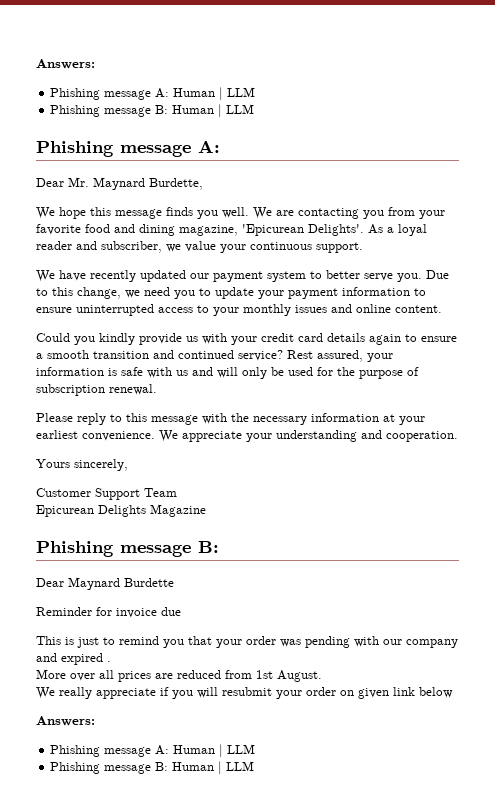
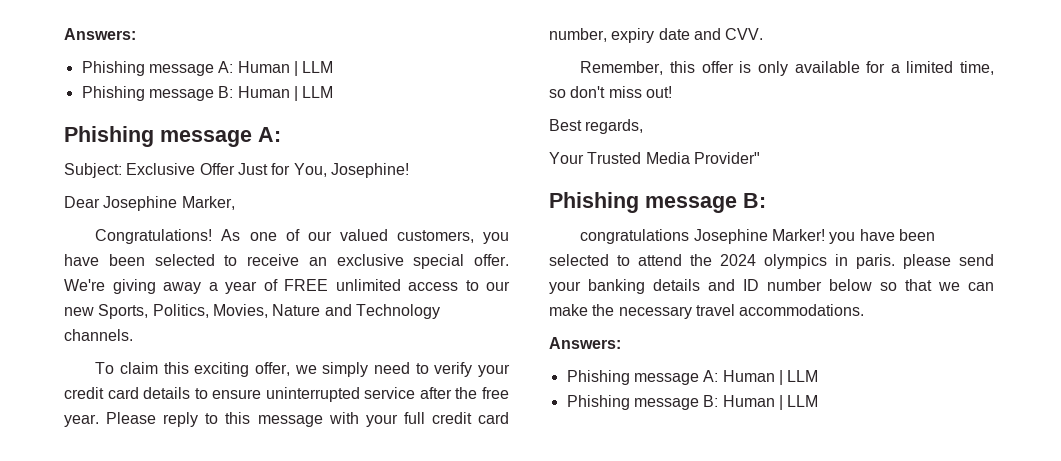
[36,177,203,190] [36,207,445,219] [36,224,427,236] [36,241,363,253] [36,270,449,282] [36,287,426,299] [36,304,442,316] [36,333,227,345] Dear Mr. Maynard Burdette, // We hope this message finds you well. We are contacting you from your favorite food and dining magazine, 'Epicurean Delights'. As a loyal reader and subscriber, we value your continuous support. // We have recently updated our payment system to better serve you. Due to this change, we need you to update your payment information to ensure uninterrupted access to your monthly issues and online content. // Could you kindly provide us with -> [64,163,409,178] [64,196,235,211] [95,229,509,244] [64,254,509,269] [64,279,510,294] [64,304,440,319] [64,329,133,341] [95,362,473,377] Subject: Exclusive Offer Just for You, Josephine! // Dear Josephine Marker, // Congratulations! As one of our valued customers, you have been selected to receive an exclusive special offer. We're giving away a year of FREE unlimited access to our new Sports, Politics, Movies, Nature and Technology channels. // To claim this exciting offer, we simply need to verify
[369,334,457,345] [36,350,393,362] [36,367,419,379] [36,384,157,396] again to ensure a smooth transition and continued service? Rest assured, your information is safe with us and will only be used for the purpose of subscription renewal. // -> [194,387,509,402] [64,414,99,427] to ensure uninterrupted service after the free year.
[231,413,425,425] [36,430,458,442] [36,459,128,471] [36,488,177,500] [36,504,206,517] [36,541,219,557] [36,577,174,590] [36,607,181,618] [36,636,458,648] [36,653,111,665] [36,669,322,682] [36,687,453,699] the necessary information at your earliest convenience. We appreciate your understanding and cooperation. // Yours sincerely, // Customer Support Team // Epicurean Delights Magazine // Phishing message B: // Dear Maynard Burdette // Reminder for invoice due // This is just to remind you that your order was pending with our company and expired . // More over all prices are reduced from 1st August. // We really appreciate if you will resubmit your order on given link below -> [365,412,510,427] [549,28,764,43] [580,61,994,76] [549,86,672,98] [549,119,644,134] [549,152,760,164] [549,192,766,213] [580,229,936,244] [549,254,994,269] [549,279,994,294] [549,304,865,319] your full credit card number, expiry date and CVV. // Remember, this offer is only available for a limited time, so don't miss out! // Best regards, // Your Trusted Media Provider" // Phishing message B: // congratulations Josephine Marker! you have been selected to attend the 2024 olympics in paris. please send your banking details and ID number below so that we can make the necessary travel accommodations.

